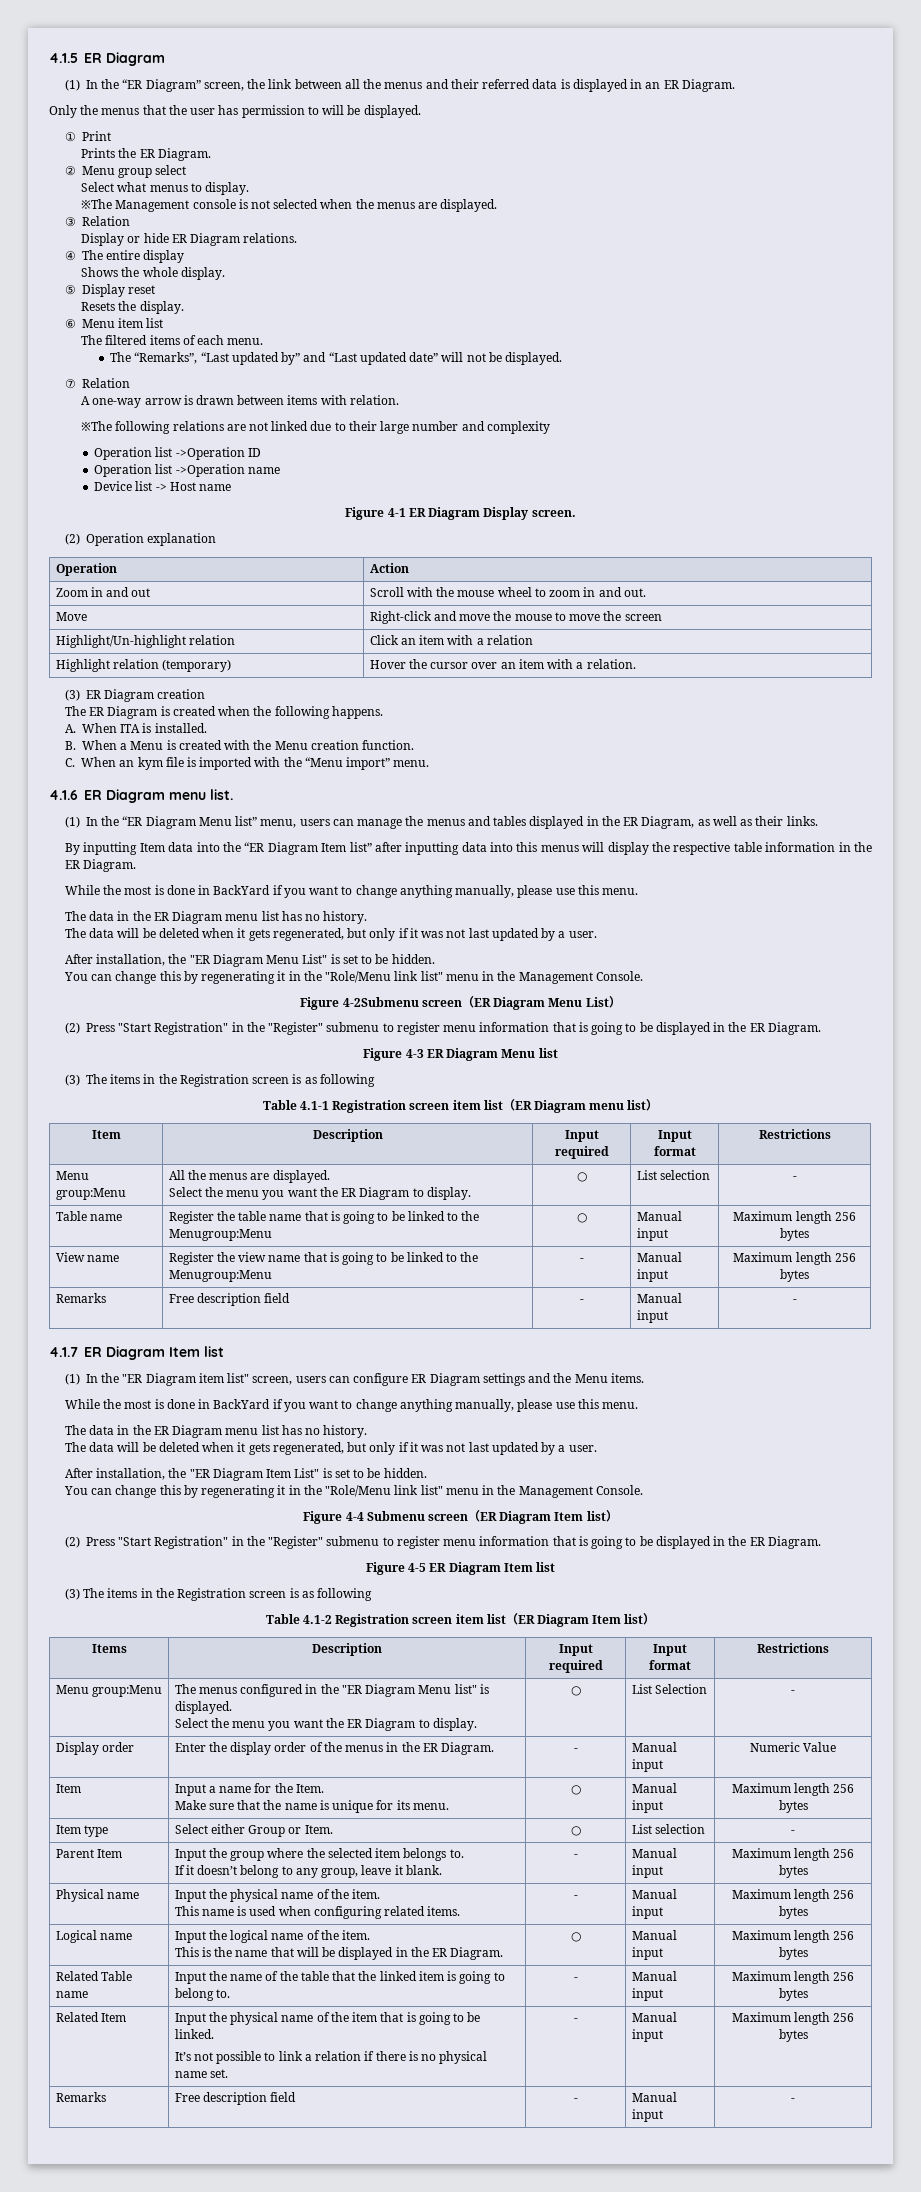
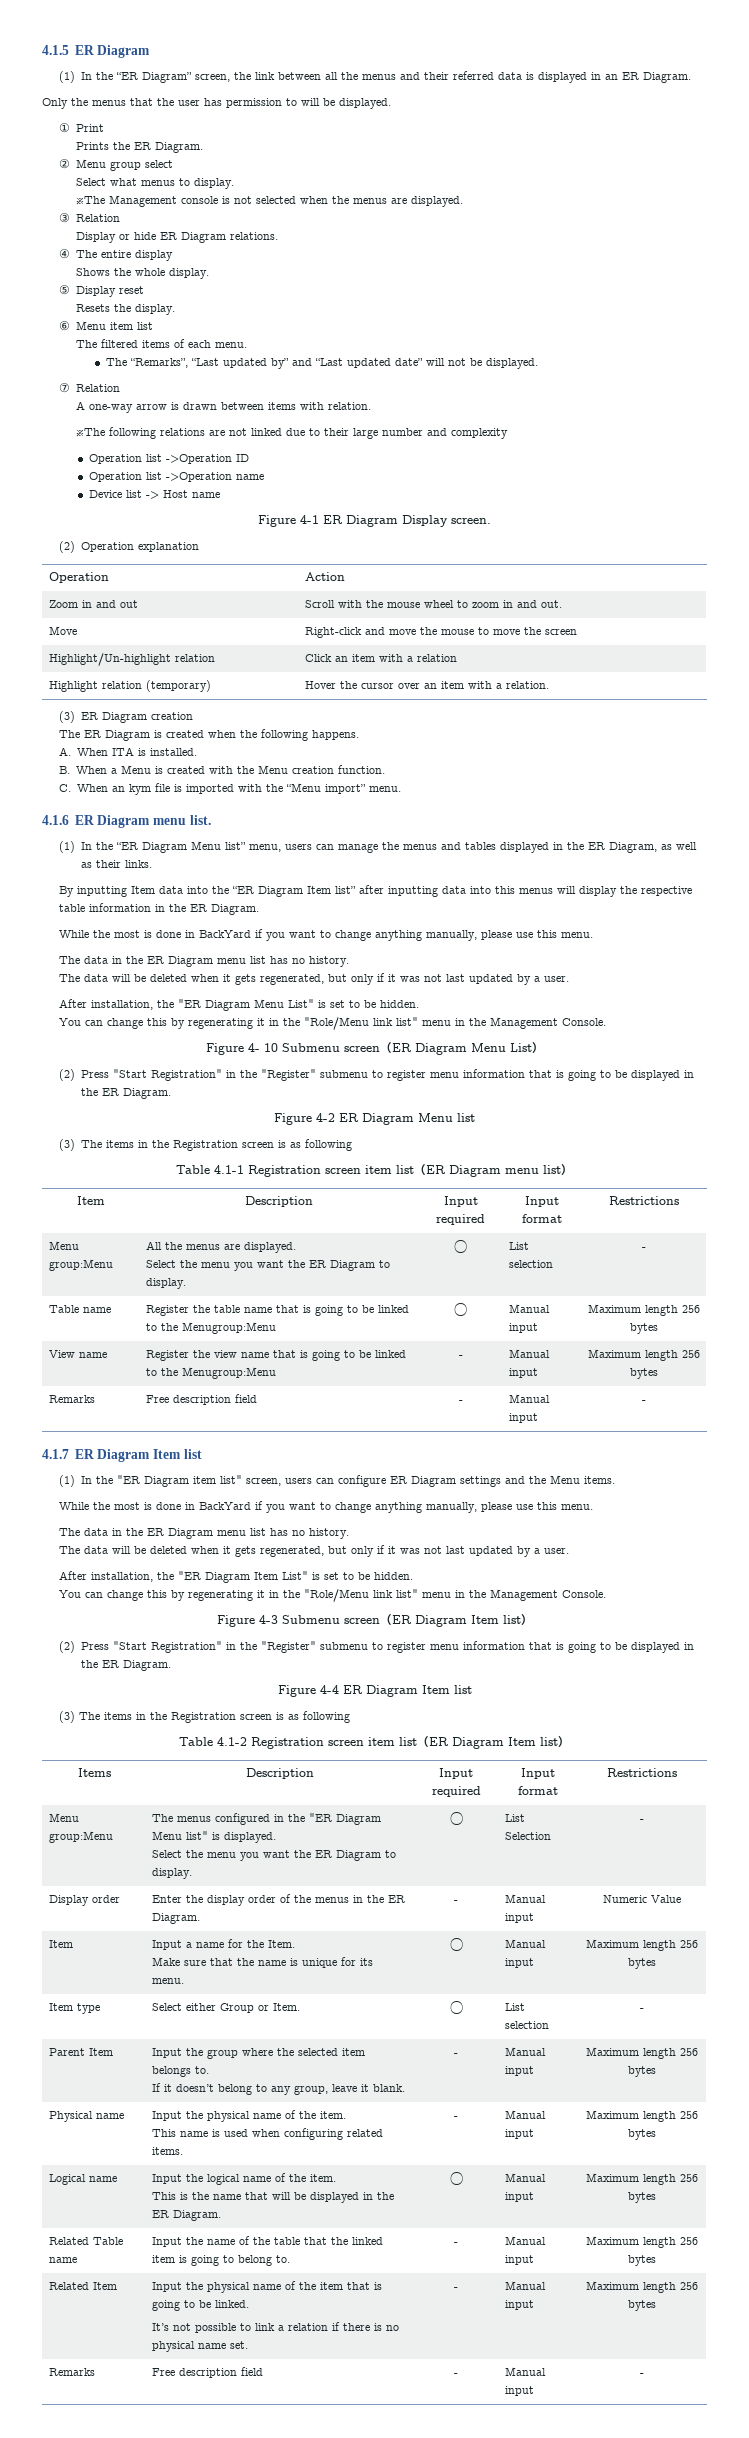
[342,997,419,1007] 4-2Submenu -> [247,1043,340,1052] 4- 10 Submenu
[405,1049,424,1058] 4-3 -> [316,1113,335,1122] 4-2
[345,1512,364,1521] 4-4 -> [258,1615,278,1624] 4-3
[408,1563,427,1572] 4-5 -> [319,1685,339,1694] 4-4

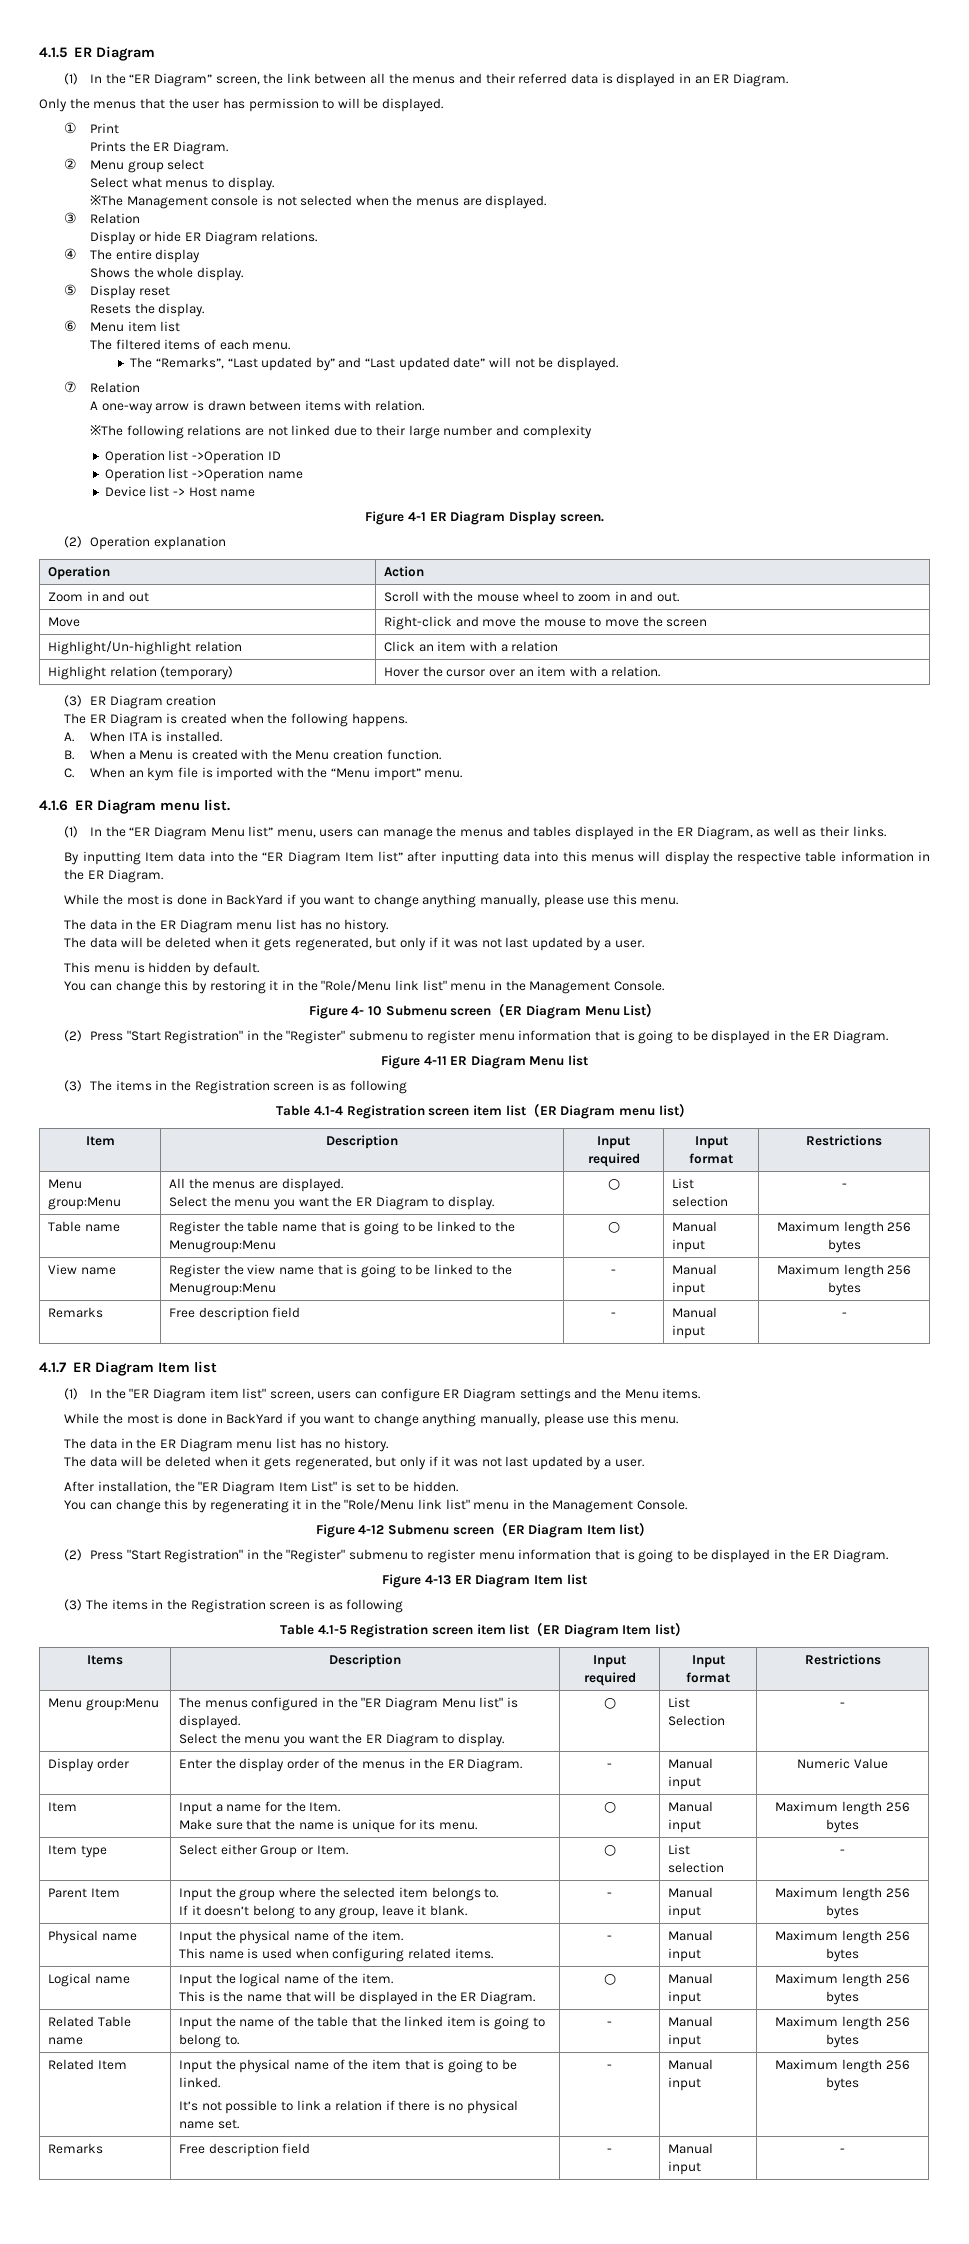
[59,999,420,1011] [59,1018,254,1029] After installation, the "ER Diagram Menu List" is set to be hidden. // You can change this by regenerating -> [64,962,259,976] [64,980,266,994] This menu is hidden by default. // You can change this by restoring
[316,1113,335,1122] 4-2 -> [423,1056,447,1065] 4-11
[214,1165,244,1174] 4.1-1 -> [314,1106,344,1116] 4.1-4
[258,1615,278,1624] 4-3 -> [358,1525,385,1534] 4-12
[319,1685,339,1694] 4-4 -> [425,1575,452,1585] 4-13
[217,1737,247,1746] 4.1-2 -> [317,1625,347,1635] 4.1-5

